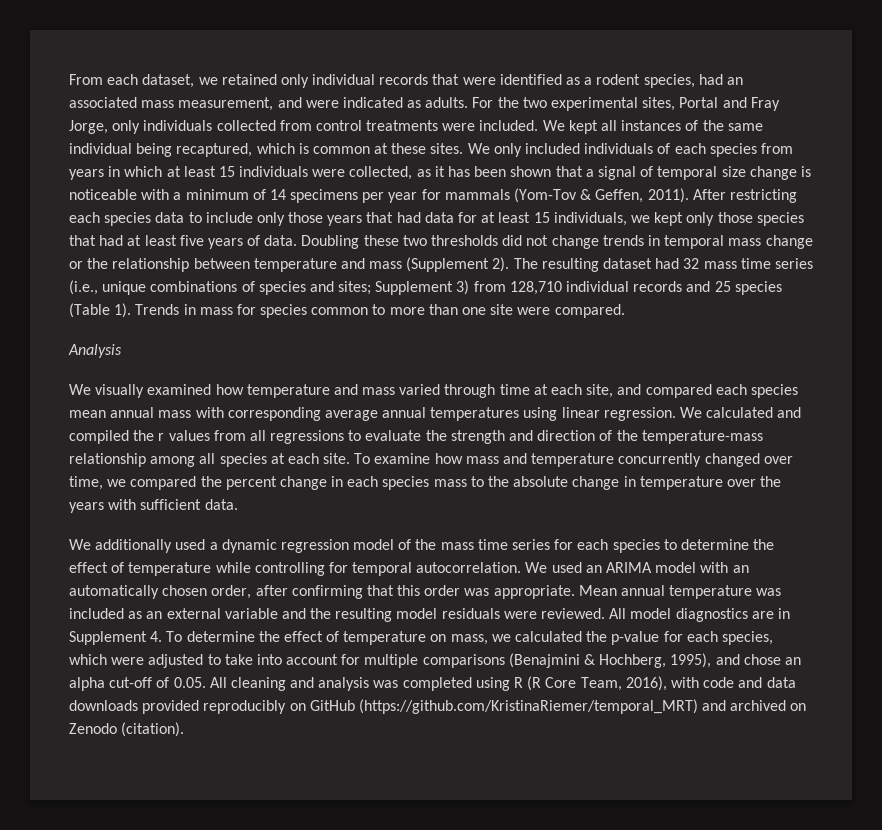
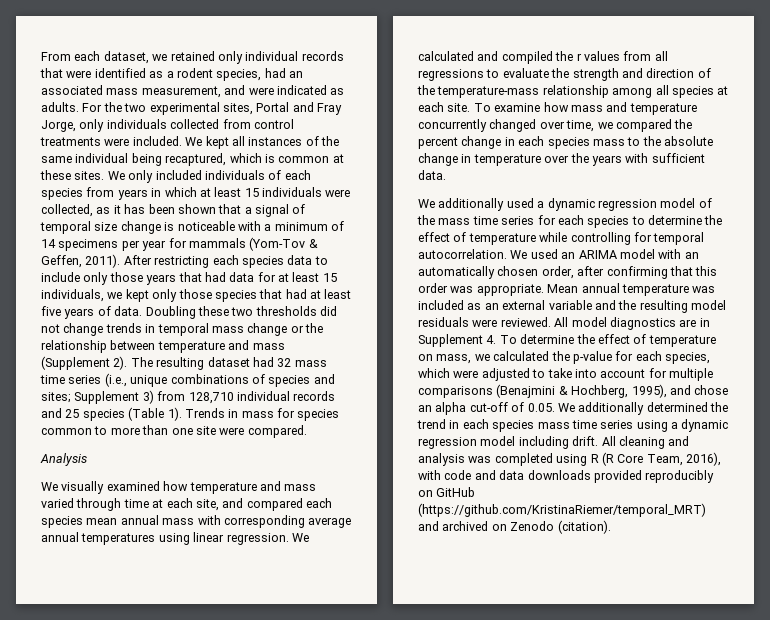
(206, 682) none -> [557,402,728,415] [417,419,729,432] [418,436,599,449] We additionally determined the trend in each species mass time series using a dynamic regression model including drift.

